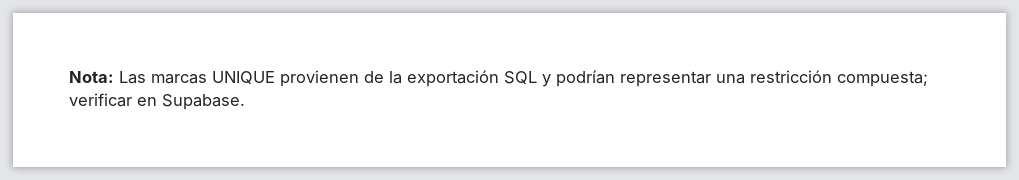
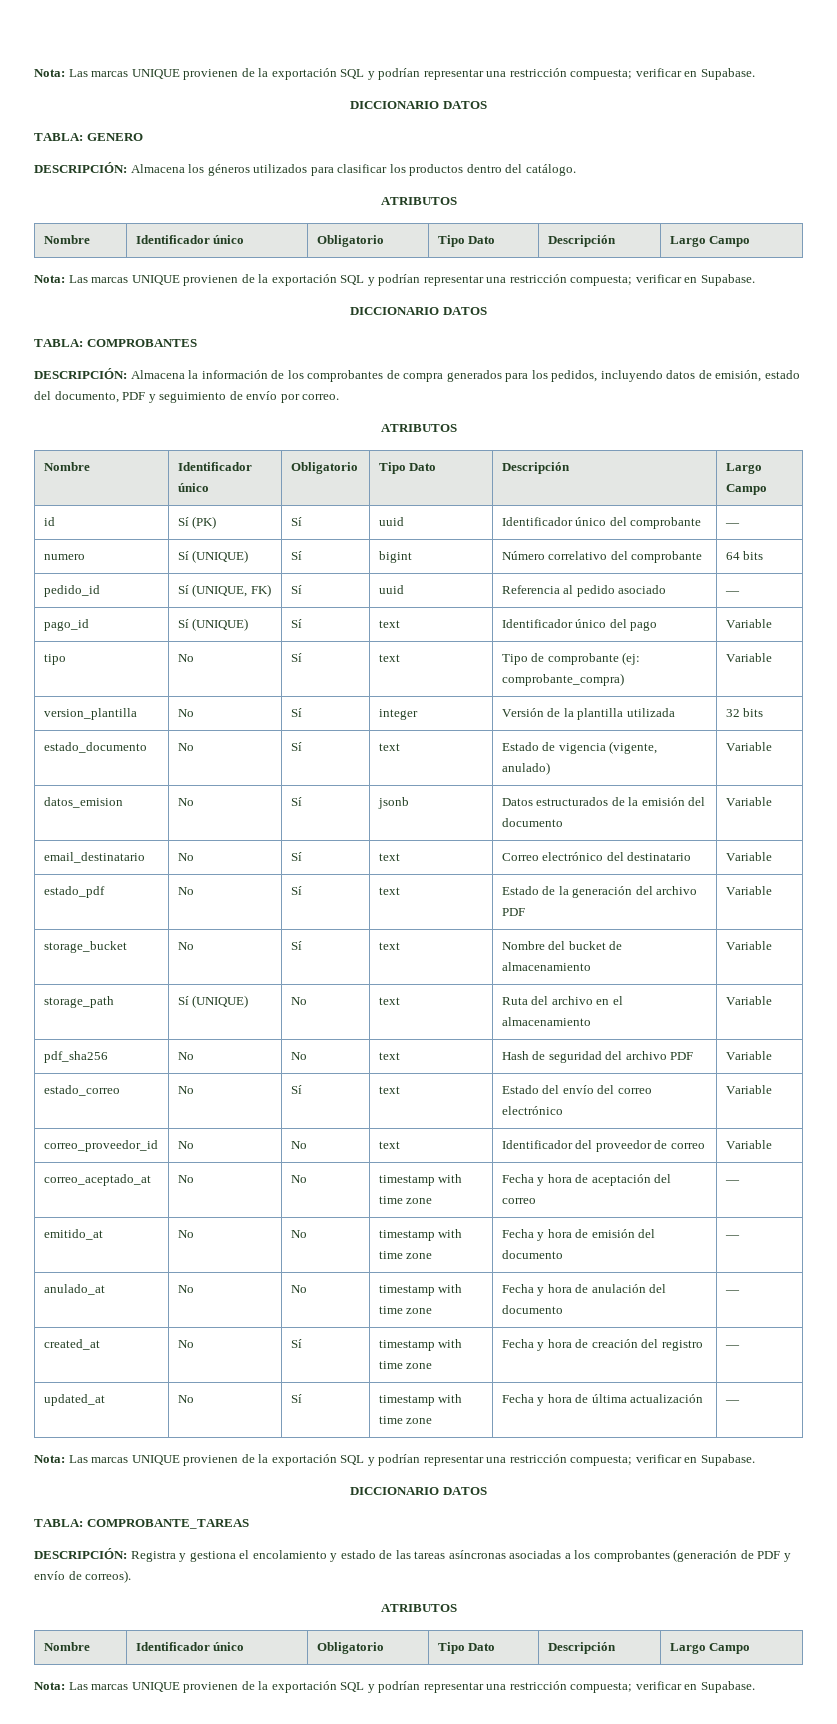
(245, 102) none -> [350,101,487,109] [34,133,143,141] [34,162,576,176] [380,197,457,205] [43,235,90,244] [135,235,245,244] [316,235,384,247] [437,235,496,247] [547,235,616,247] [669,236,751,247] [34,274,755,286] [350,307,487,315] [34,339,197,347] [34,368,800,382] [34,391,340,403] [380,424,457,432] [43,462,90,471] [177,462,252,471] [177,483,209,492] [290,462,358,474] [378,462,437,474] [501,462,570,474] [725,463,762,474] [725,484,767,495] [43,517,55,526] [177,516,217,529] [290,517,302,526] [378,517,404,526] [501,517,702,529] [724,523,740,526] [43,554,85,560] [177,550,249,563] [290,551,302,560] [378,551,412,563] [501,551,703,563] [725,551,764,560] [43,585,100,597] [177,584,271,597] [290,585,302,594] [378,585,404,594] [501,585,667,597] [724,591,740,594] [43,619,89,631] [177,618,249,631] [290,619,302,628] [378,620,400,628] [501,619,658,631] [725,619,772,628] [43,654,66,665] [177,654,194,662] [290,653,302,662] [378,654,400,662] [501,652,641,665] [501,673,624,686] [725,653,772,662] [43,708,137,720] [177,709,194,717] [290,708,302,717] [378,709,418,720] [501,708,675,720] [725,708,764,717] [43,742,147,753] [177,743,194,751] [290,742,302,751] [378,743,400,751] [501,741,658,754] [501,762,550,775] [725,742,772,751] [43,797,123,808] [177,798,194,806] [290,797,302,806] [377,797,409,809] [501,797,706,806] [501,818,563,827] [725,797,772,806] [43,852,145,863] [177,853,194,861] [290,852,302,861] [378,853,400,861] [501,852,692,861] [725,852,772,861] [43,886,105,898] [177,887,194,895] [290,886,302,895] [378,887,400,895] [501,886,698,898] [501,908,525,916] [725,886,772,895] [43,941,127,953] [177,942,194,950] [290,941,302,950] [378,942,400,950] [501,941,623,950] [501,962,591,971] [725,941,772,950] [43,996,114,1008] [177,995,249,1008] [290,997,307,1005] [378,997,400,1005] [501,996,623,1005] [501,1017,591,1026] [725,996,772,1005] [43,1051,108,1063] [177,1052,194,1060] [290,1052,307,1060] [378,1052,400,1060] [501,1051,694,1063] [725,1051,772,1060] [43,1085,120,1096] [177,1086,194,1094] [290,1085,302,1094] [378,1086,400,1094] [501,1085,652,1094] [501,1106,563,1115] [725,1085,772,1094] [43,1140,158,1152] [177,1141,194,1149] [290,1141,307,1149] [378,1141,400,1149] [501,1140,705,1152] [725,1140,772,1149] [43,1174,151,1186] [177,1175,194,1183] [290,1175,307,1183] [378,1174,463,1186] [378,1196,433,1204] [501,1174,672,1186] [501,1198,536,1204] [724,1180,740,1183] [43,1229,103,1240] [177,1230,194,1238] [290,1230,307,1238] [378,1229,463,1241] [378,1251,433,1259] [501,1229,656,1241] [501,1250,563,1259] [724,1235,740,1238] [43,1284,105,1295] [177,1285,194,1293] [290,1285,307,1293] [378,1284,463,1296] [378,1306,433,1314] [501,1284,667,1296] [501,1305,563,1314] [724,1290,740,1293] [43,1339,100,1350] [177,1340,194,1348] [290,1339,302,1348] [378,1339,463,1351] [378,1361,433,1369] [501,1339,703,1351] [724,1345,740,1348] [43,1394,105,1406] [177,1395,194,1403] [290,1394,302,1403] [378,1394,463,1406] [378,1416,433,1424] [501,1394,704,1406] [724,1400,740,1403] [34,1454,755,1466] [350,1487,487,1495] [34,1519,249,1529] [34,1548,791,1562] [34,1570,132,1583] [380,1604,457,1612] [43,1642,90,1651] [135,1642,245,1651] [316,1642,384,1654] [437,1642,496,1654] [547,1642,616,1654] [669,1643,751,1654] [34,1681,755,1693] // DICCIONARIO DATOS // TABLA: GENERO // DESCRIPCIÓN: Almacena los géneros utilizados para clasificar los productos dentro del catálogo. // ATRIBUTOS // Nombre | Identificador único | Obligatorio | Tipo Dato | Descripción | Largo Campo // Nota: Las marcas UNIQUE provienen de la exportación SQL y podrían representar una restricción compuesta; verificar en Supabase. // DICCIONARIO DATOS // TABLA: COMPROBANTES // DESCRIPCIÓN: Almacena la información de los comprobantes de compra generados para los pedidos, incluyendo datos de emisión, estado del documento, PDF y seguimiento de envío por correo. // ATRIBUTOS // Nombre | Identificador único | Obligatorio | Tipo Dato | Descripción | Largo Campo // id | Sí (PK) | Sí | uuid | Identificador único del comprobante | — // numero | Sí (UNIQUE) | Sí | bigint | Número correlativo del comprobante | 64 bits // pedido_id | Sí (UNIQUE, FK) | Sí | uuid | Referencia al pedido asociado | — // pago_id | Sí (UNIQUE) | Sí | text | Identificador único del pago | Variable // tipo | No | Sí | text | Tipo de comprobante (ej: comprobante_compra) | Variable // version_plantilla | No | Sí | integer | Versión de la plantilla utilizada | 32 bits // estado_documento | No | Sí | text | Estado de vigencia (vigente, anulado) | Variable // datos_emision | No | Sí | jsonb | Datos estructurados de la emisión del documento | Variable // email_destinatario | No | Sí | text | Correo electrónico del destinatario | Variable // estado_pdf | No | Sí | text | Estado de la generación del archivo PDF | Variable // storage_bucket | No | Sí | text | Nombre del bucket de almacenamiento | Variable // storage_path | Sí (UNIQUE) | No | text | Ruta del archivo en el almacenamiento | Variable // pdf_sha256 | No | No | text | Hash de seguridad del archivo PDF | Variable // estado_correo | No | Sí | text | Estado del envío del correo electrónico | Variable // correo_proveedor_id | No | No | text | Identificador del proveedor de correo | Variable // correo_aceptado_at | No | No | timestamp with time zone | Fecha y hora de aceptación del correo | — // emitido_at | No | No | timestamp with time zone | Fecha y hora de emisión del documento | — // anulado_at | No | No | timestamp with time zone | Fecha y hora de anulación del documento | — // created_at | No | Sí | timestamp with time zone | Fecha y hora de creación del registro | — // updated_at | No | Sí | timestamp with time zone | Fecha y hora de última actualización | — // Nota: Las marcas UNIQUE provienen de la exportación SQL y podrían representar una restricción compuesta; verificar en Supabase. // DICCIONARIO DATOS // TABLA: COMPROBANTE_TAREAS // DESCRIPCIÓN: Registra y gestiona el encolamiento y estado de las tareas asíncronas asociadas a los comprobantes (generación de PDF y envío de correos). // ATRIBUTOS // Nombre | Identificador único | Obligatorio | Tipo Dato | Descripción | Largo Campo // Nota: Las marcas UNIQUE provienen de la exportación SQL y podrían representar una restricción compuesta; verificar en Supabase.

